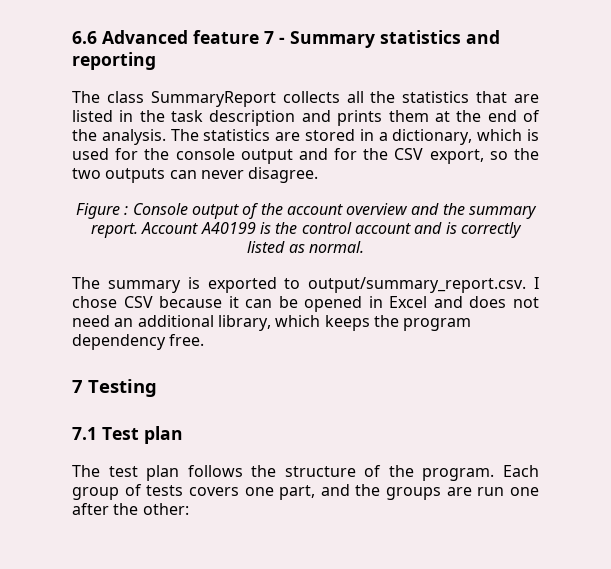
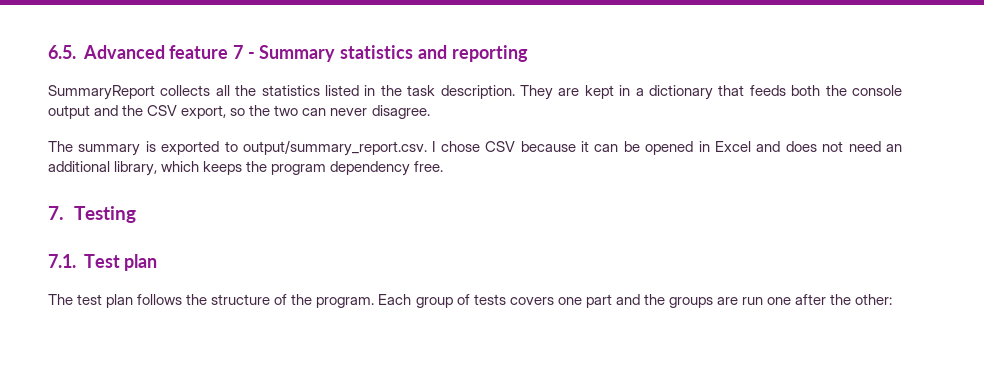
[72,31,97,44] 6.6 -> [48,45,76,59] 6.5.
[72,91,144,103] The class -> (528, 53) none
[476,91,539,103] that are -> (320, 90) none
[209,110,541,126] [72,129,539,145] [72,148,139,160] description and prints them at the end of the analysis. The statistics are stored in a dictionary, which is used for -> [440,85,821,100] description. They are kept in a dictionary that feeds both
[334,148,358,160] for -> (119, 110) none
[105,168,166,183] outputs -> (299, 110) none
[75,203,538,219] [91,222,522,238] [247,241,364,253] // Figure : Console output of the account overview and the summary report. Account A40199 is the control account and is correctly listed as normal. -> (430, 112) none
[72,380,83,393] 7 -> [48,206,64,220] 7.
[72,427,97,440] 7.1 -> [48,254,76,268] 7.1.
[279,485,316,500] part, -> [585,294,612,308] part

